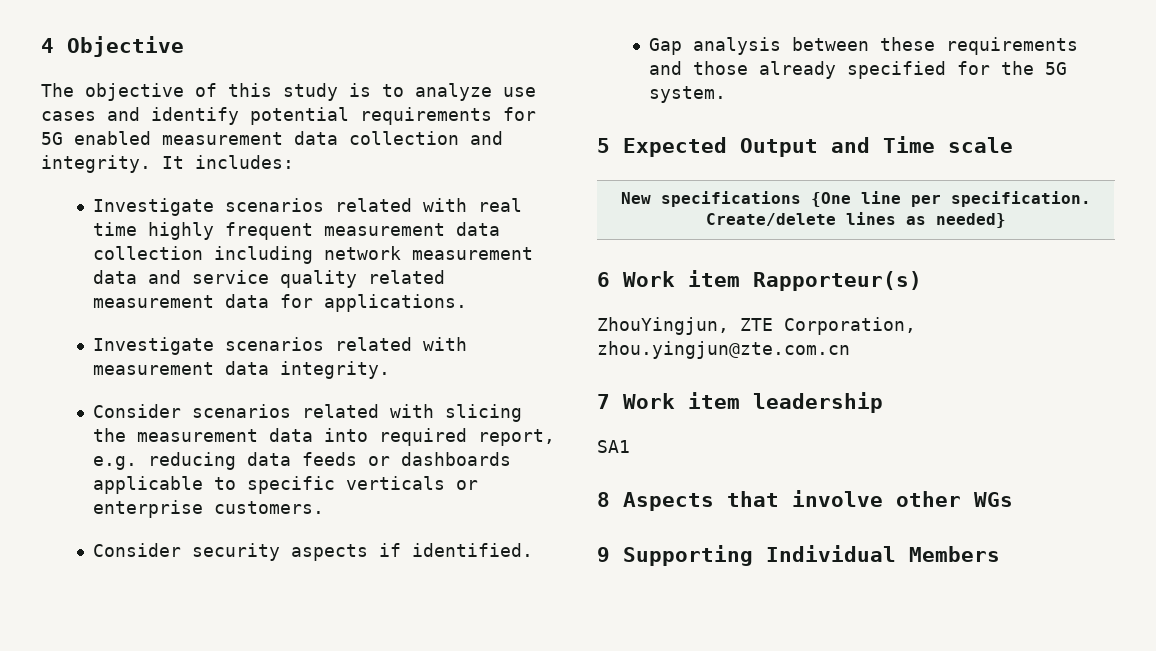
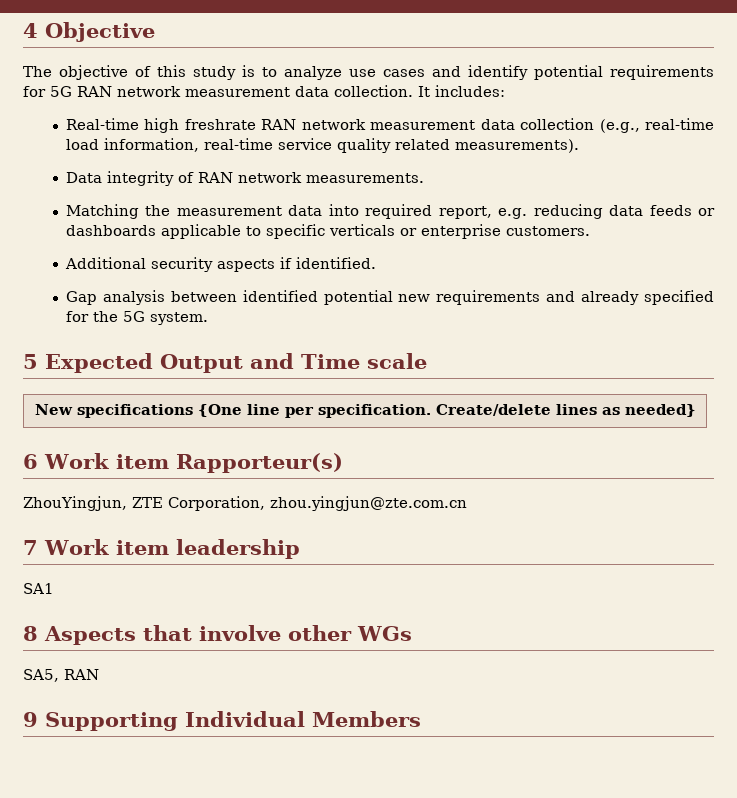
[74,131,503,145] [41,155,294,173] [93,198,523,216] [93,222,501,240] [93,246,534,264] [93,270,446,288] [93,294,468,312] [93,337,468,355] [93,361,391,379] [93,404,523,422] enabled measurement data collection and integrity. It includes: // Investigate scenarios related with real time highly frequent measurement data collection including network measurement data and service quality related measurement data for applications. // Investigate scenarios related with measurement data integrity. // Consider scenarios related with slicing -> [77,85,505,97] [66,118,715,133] [66,138,580,153] [66,171,425,186] [66,204,140,219] RAN network measurement data collection. It includes: // Real-time high freshrate RAN network measurement data collection (e.g., real-time load information, real-time service quality related measurements). // Data integrity of RAN network measurements. // Matching
[93,543,182,557] Consider -> [65,257,147,269] Additional
[880,37,936,51] these -> [242,290,431,305] identified potential new
[693,61,749,75] those -> (576, 296) none
(1013, 499) none -> [23,669,99,682] // SA5, RAN

